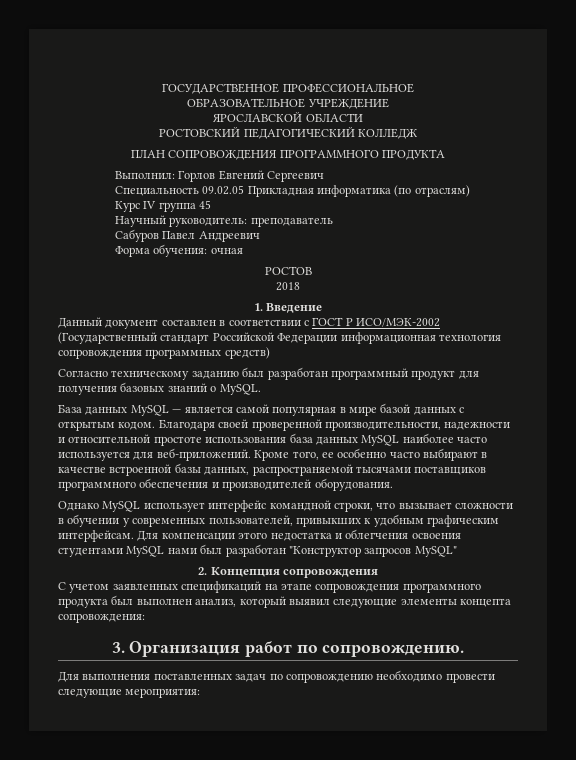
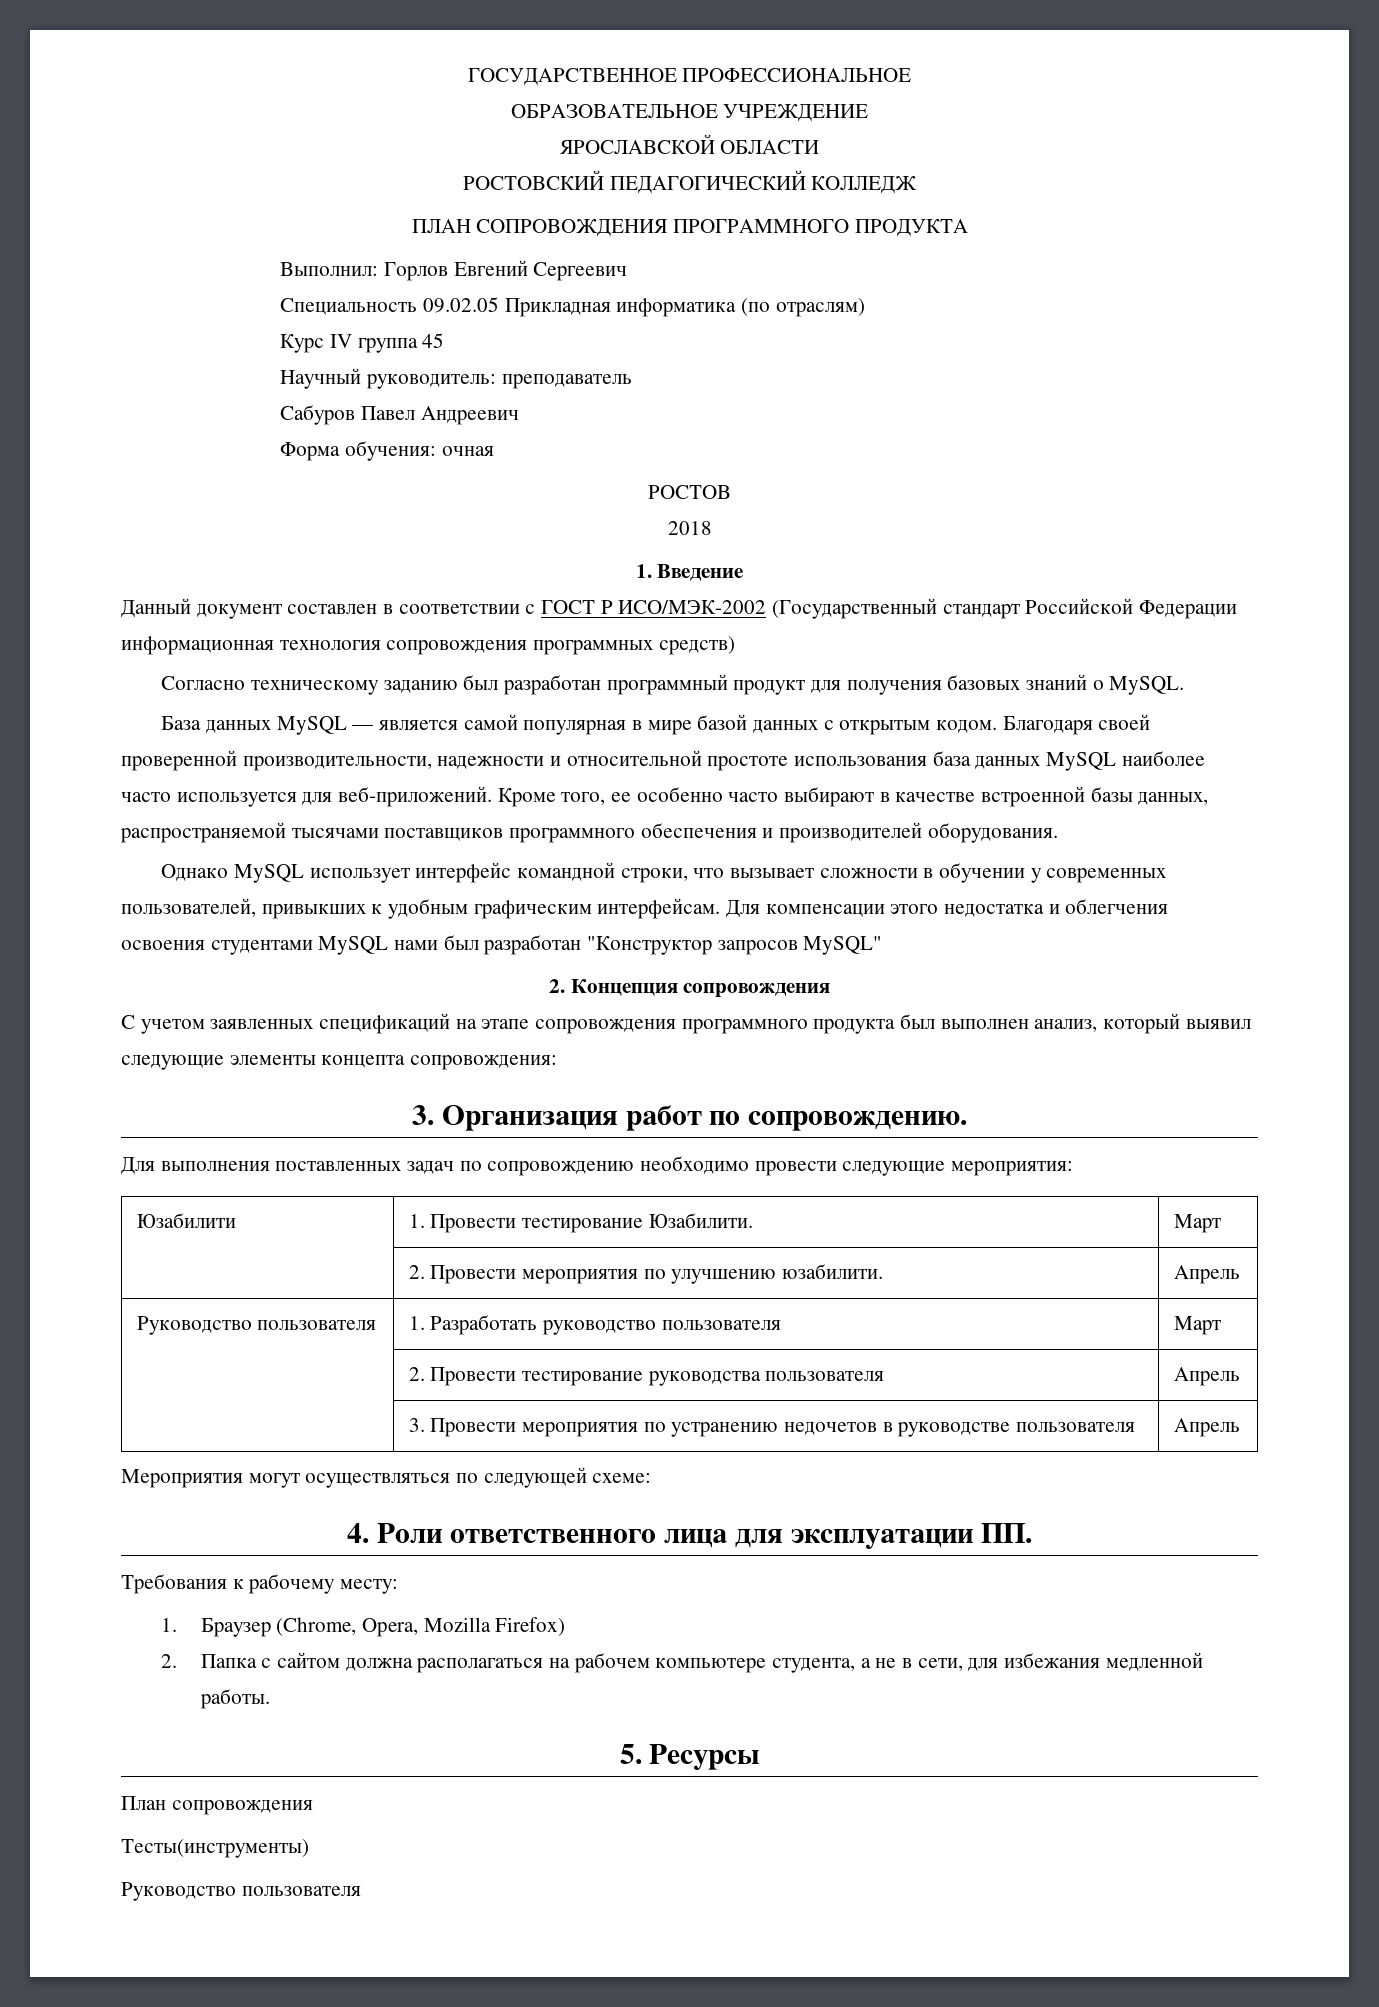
(201, 693) none -> [136,1213,236,1228] [408,1213,753,1233] [1173,1214,1221,1233] [408,1264,884,1284] [1173,1265,1240,1284] [136,1316,377,1335] [408,1315,781,1335] [1173,1316,1221,1335] [408,1367,885,1386] [1173,1367,1240,1386] [408,1418,1136,1437] [1173,1418,1240,1437] [121,1467,652,1488] [347,1523,1032,1549] [121,1574,399,1594] [160,1617,566,1637] [160,1652,1203,1673] [199,1689,270,1709] [619,1744,760,1770] [121,1796,313,1815] [121,1839,309,1858] [121,1882,361,1901] // Юзабилити | 1. Провести тестирование Юзабилити. | Март // | 2. Провести мероприятия по улучшению юзабилити. | Апрель // Руководство пользователя | 1. Разработать руководство пользователя | Март // | 2. Провести тестирование руководства пользователя | Апрель // | 3. Провести мероприятия по устранению недочетов в руководстве пользователя | Апрель // Мероприятия могут осуществляться по следующей схеме: // 4. Роли ответственного лица для эксплуатации ПП. // Требования к рабочему месту: // 1. Браузер (Chrome, Opera, Mozilla Firefox) // 2. Папка с сайтом должна располагаться на рабочем компьютере студента, а не в сети, для избежания медленной работы. // 5. Ресурсы // План сопровождения // Тесты(инструменты) // Руководство пользователя

